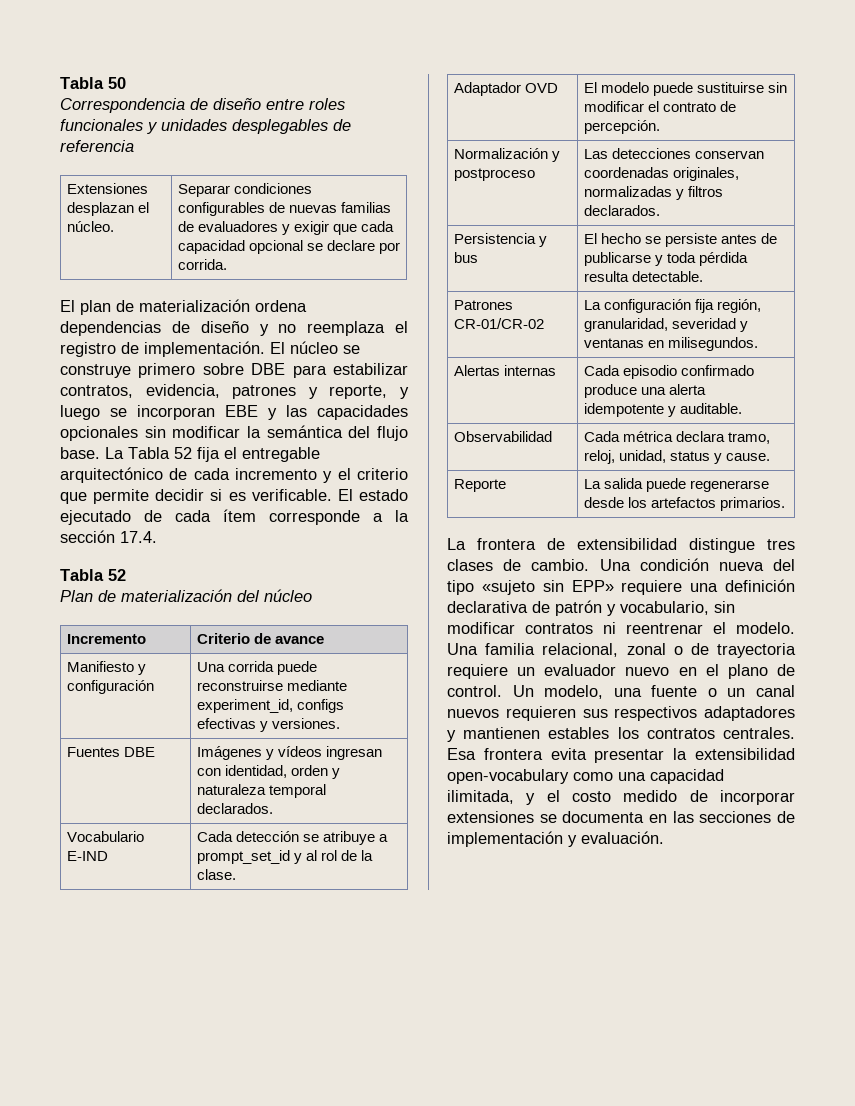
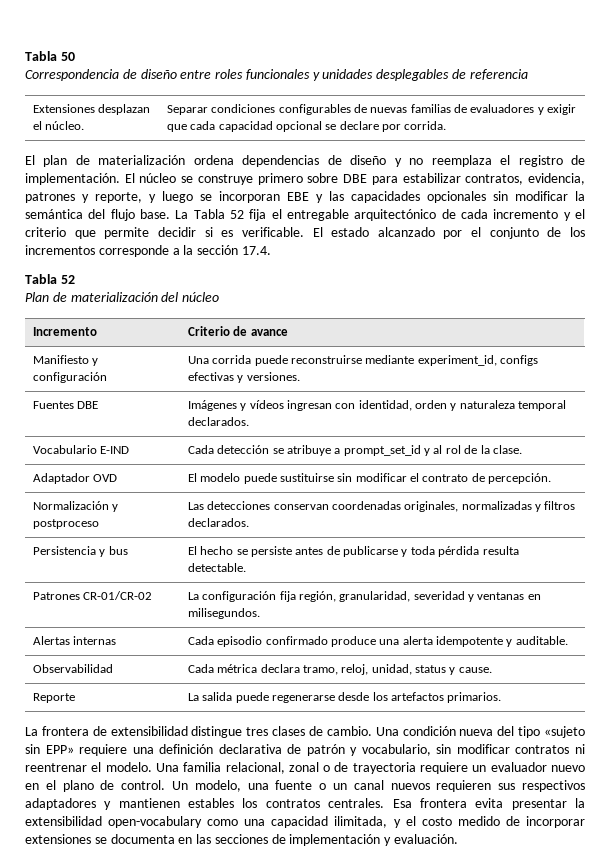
[60,509,256,525] ejecutado de cada ítem -> [377,227,585,239] [25,245,95,255] alcanzado por el conjunto de los incrementos

